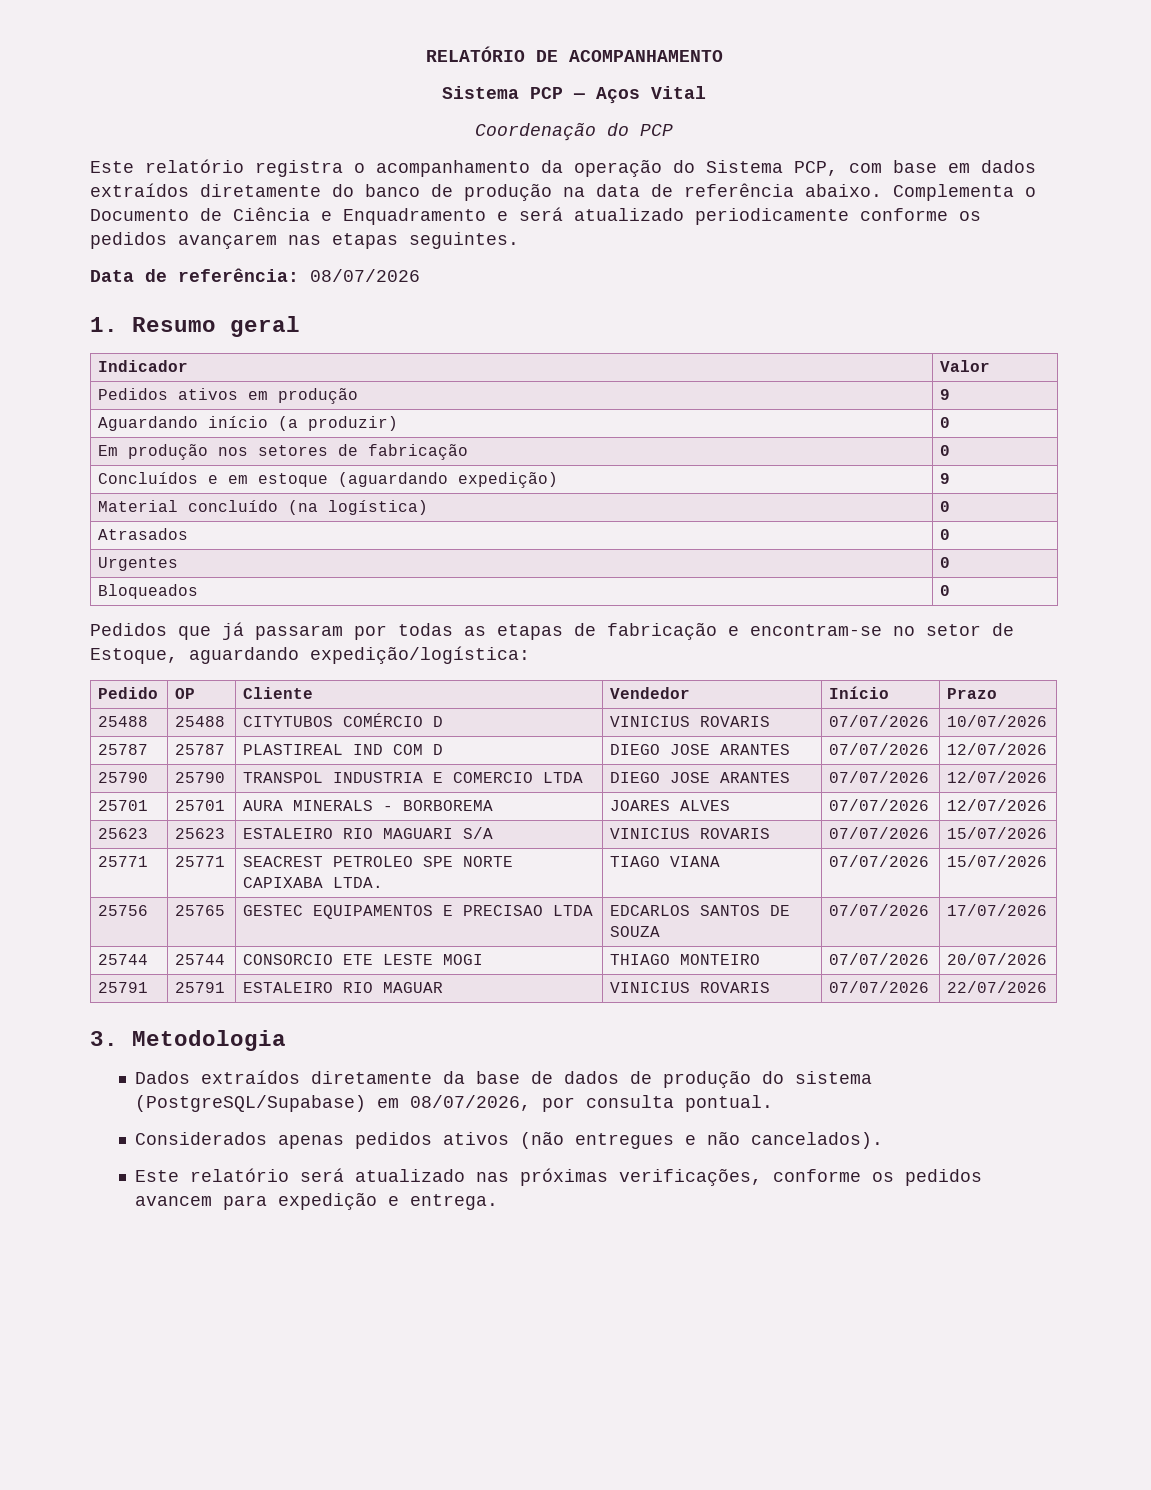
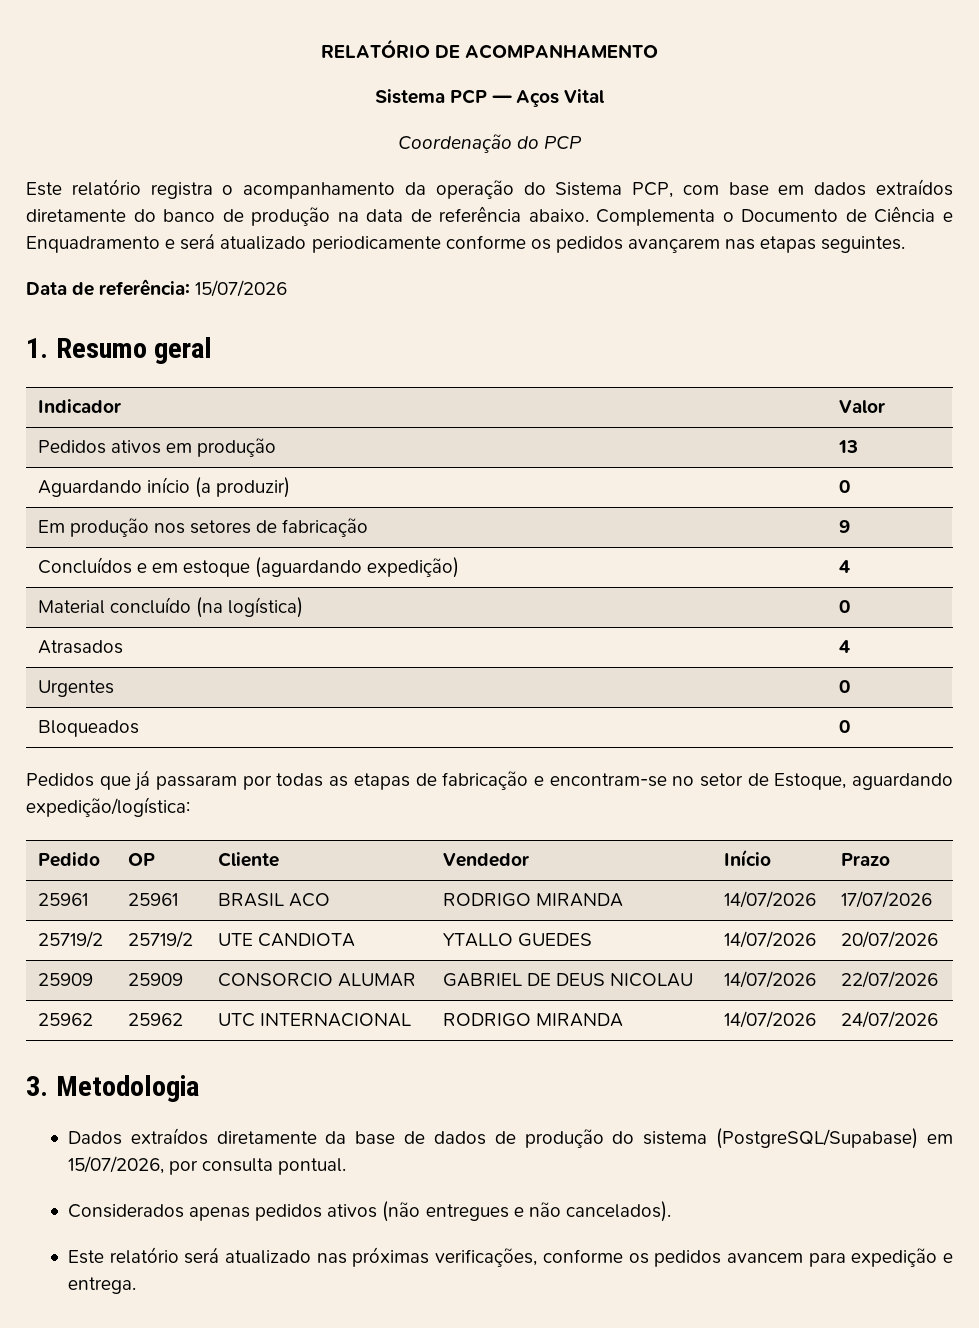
[310,269,420,282] 08/07/2026 -> [195,280,288,297] 15/07/2026
[940,389,951,400] 9 -> [837,440,858,453] 13
[940,445,951,456] 0 -> [838,520,850,533] 9
[940,473,951,484] 9 -> [838,560,850,573] 4
[940,529,951,540] 0 -> [838,640,850,653] 4
[98,716,149,727] [175,716,226,727] [243,713,444,727] [610,716,771,727] [829,715,930,727] [947,715,1048,727] [98,744,149,755] [175,744,226,755] [243,744,444,755] [610,744,791,755] [829,743,930,755] [947,743,1048,755] [98,772,149,783] [175,772,226,783] [243,772,584,783] [610,772,791,783] [829,771,930,783] [947,771,1048,783] [98,800,149,811] [175,800,226,811] [243,800,494,811] [610,800,731,811] [829,799,930,811] [947,799,1048,811] [98,828,149,839] [175,828,226,839] [243,827,494,839] [610,828,771,839] [829,827,930,839] [947,827,1048,839] [98,856,149,867] [175,856,226,867] [243,856,514,867] [243,877,384,888] [610,856,721,867] [829,855,930,867] [947,855,1048,867] [98,905,149,916] [175,905,226,916] [243,905,594,919] [610,905,791,916] [610,926,661,937] [829,904,930,916] [947,904,1048,916] [98,954,149,965] [175,954,226,965] [243,954,484,965] [610,954,761,965] [829,953,930,965] [947,953,1048,965] [98,982,149,993] [175,982,226,993] [243,982,444,993] [610,982,771,993] [829,981,930,993] [947,981,1048,993] 25488 | 25488 | CITYTUBOS COMÉRCIO D | VINICIUS ROVARIS | 07/07/2026 | 10/07/2026 // 25787 | 25787 | PLASTIREAL IND COM D | DIEGO JOSE ARANTES | 07/07/2026 | 12/07/2026 // 25790 | 25790 | TRANSPOL INDUSTRIA E COMERCIO LTDA | DIEGO JOSE ARANTES | 07/07/2026 | 12/07/2026 // 25701 | 25701 | AURA MINERALS - BORBOREMA | JOARES ALVES | 07/07/2026 | 12/07/2026 // 25623 | 25623 | ESTALEIRO RIO MAGUARI S/A | VINICIUS ROVARIS | 07/07/2026 | 15/07/2026 // 25771 | 25771 | SEACREST PETROLEO SPE NORTE CAPIXABA LTDA. | TIAGO VIANA | 07/07/2026 | 15/07/2026 // 25756 | 25765 | GESTEC EQUIPAMENTOS E PRECISAO LTDA | EDCARLOS SANTOS DE SOUZA | 07/07/2026 | 17/07/2026 // 25744 | 25744 | CONSORCIO ETE LESTE MOGI | THIAGO MONTEIRO | 07/07/2026 | 20/07/2026 // 25791 | 25791 | ESTALEIRO RIO MAGUAR | VINICIUS ROVARIS | 07/07/2026 | 22/07/2026 -> [37,893,88,906] [127,893,178,906] [217,893,330,907] [442,893,623,907] [723,891,816,908] [840,891,932,908] [37,931,103,948] [127,931,193,948] [217,933,355,947] [442,933,592,947] [723,931,816,948] [840,931,938,948] [37,973,93,986] [127,973,183,986] [217,973,416,987] [442,973,694,987] [723,971,816,988] [840,971,938,988] [37,1013,93,1026] [127,1013,183,1026] [217,1013,411,1027] [442,1013,623,1027] [723,1011,816,1028] [840,1011,938,1028] 25961 | 25961 | BRASIL ACO | RODRIGO MIRANDA | 14/07/2026 | 17/07/2026 // 25719/2 | 25719/2 | UTE CANDIOTA | YTALLO GUEDES | 14/07/2026 | 20/07/2026 // 25909 | 25909 | CONSORCIO ALUMAR | GABRIEL DE DEUS NICOLAU | 14/07/2026 | 22/07/2026 // 25962 | 25962 | UTC INTERNACIONAL | RODRIGO MIRANDA | 14/07/2026 | 24/07/2026
[410,1095,532,1111] 08/07/2026, -> [67,1156,164,1174] 15/07/2026,

